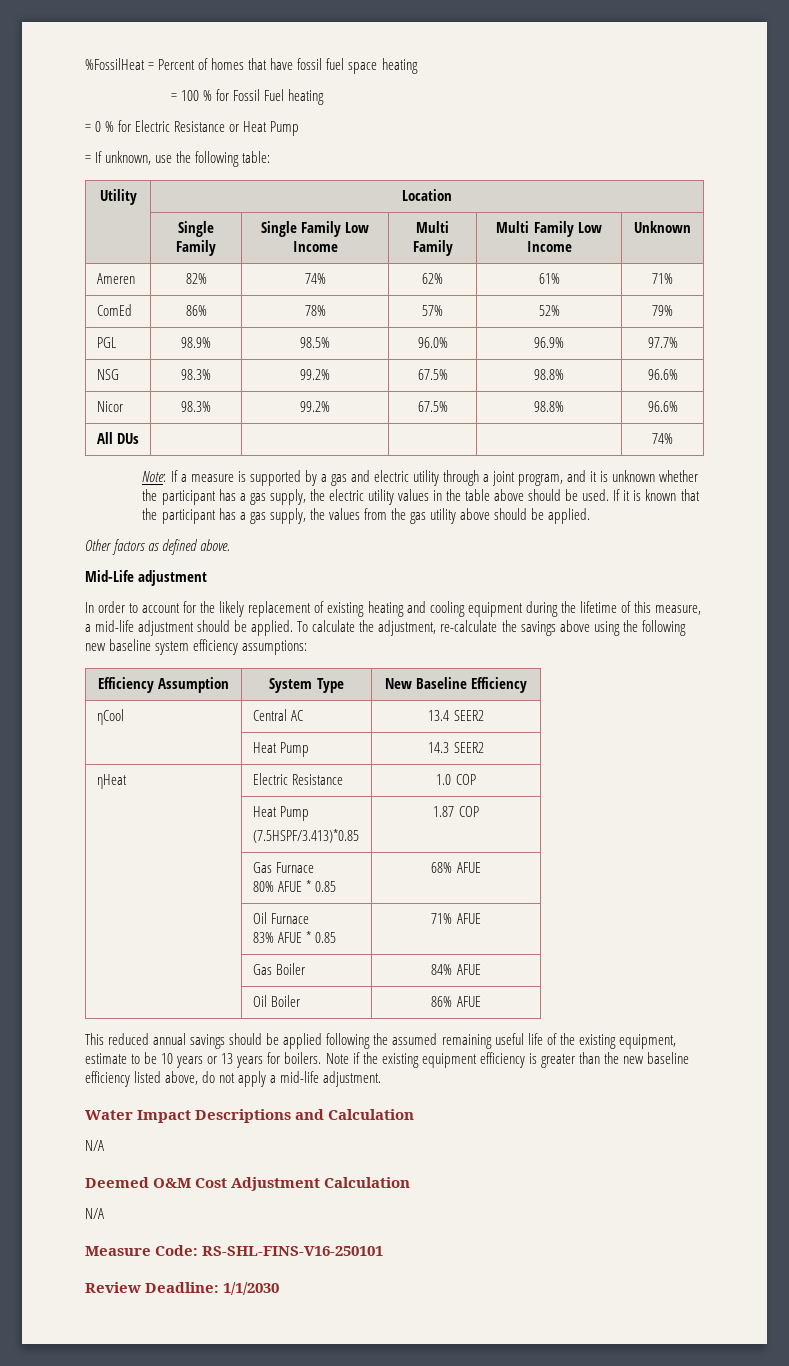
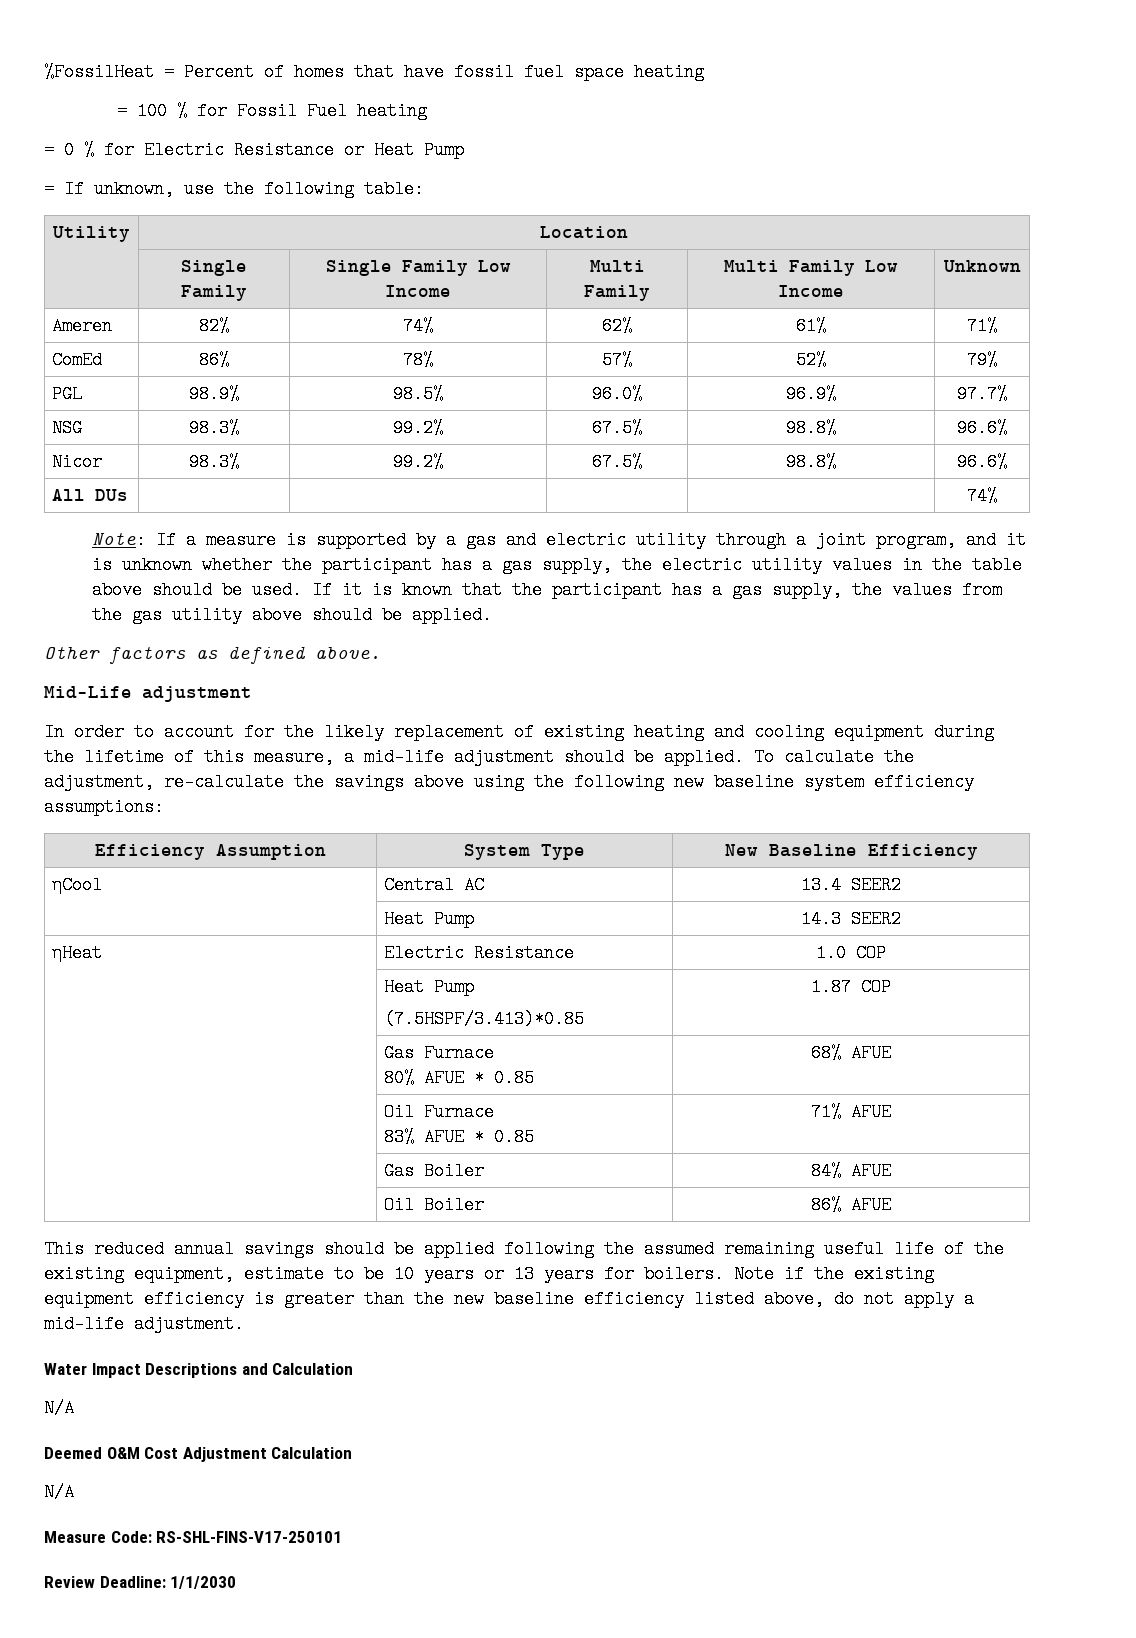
[202,1246,384,1256] RS-SHL-FINS-V16-250101 -> [156,1531,343,1543] RS-SHL-FINS-V17-250101

